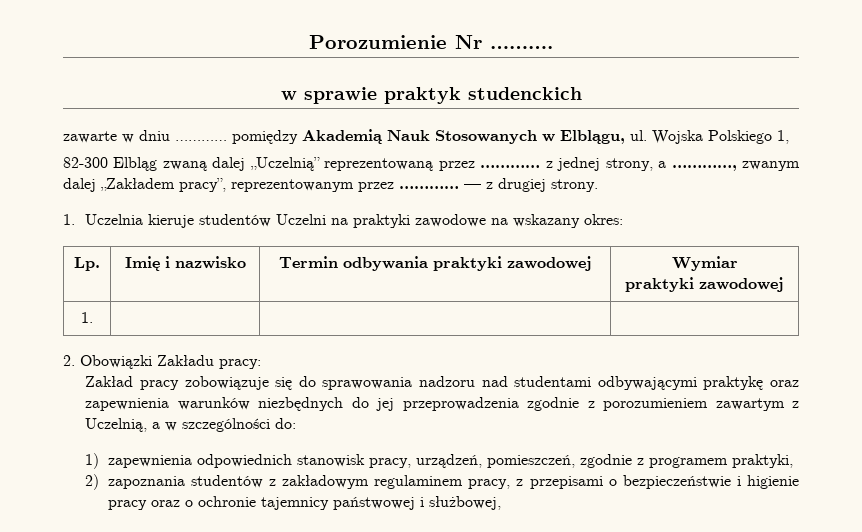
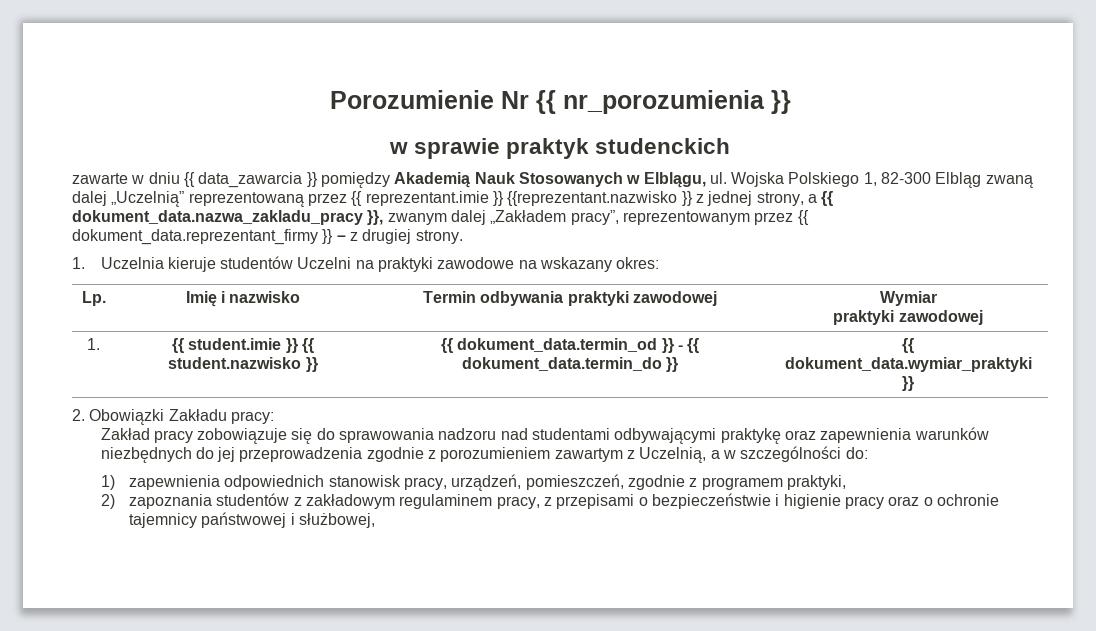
[490,46,553,49] ………. -> [535,90,791,114] {{ nr_porozumienia }}
[175,140,227,141] ………… -> [183,172,318,188] {{ data_zawarcia }}
(789, 137) // -> (877, 179) none
[480,165,541,168] ………… -> [351,191,693,206] {{ reprezentant.imie }} {{reprezentant.nazwisko }}
[671,165,737,171] …………, -> [821,191,834,206] [72,210,384,225] {{ dokument_data.nazwa_zakladu_pracy }},
[399,184,481,189] ………… –– -> [797,210,809,225] [72,229,346,245] {{ dokument_data.reprezentant_firmy }} –
(93, 317) | | -> [172,338,314,353] [168,357,318,372] [440,338,700,353] [461,357,679,372] [902,338,914,353] [784,357,1032,372] [902,376,914,391] {{ student.imie }} {{ student.nazwisko }} | {{ dokument_data.termin_od }} - {{ dokument_data.termin_do }} | {{ dokument_data.wymiar_praktyki }}

